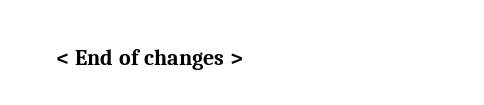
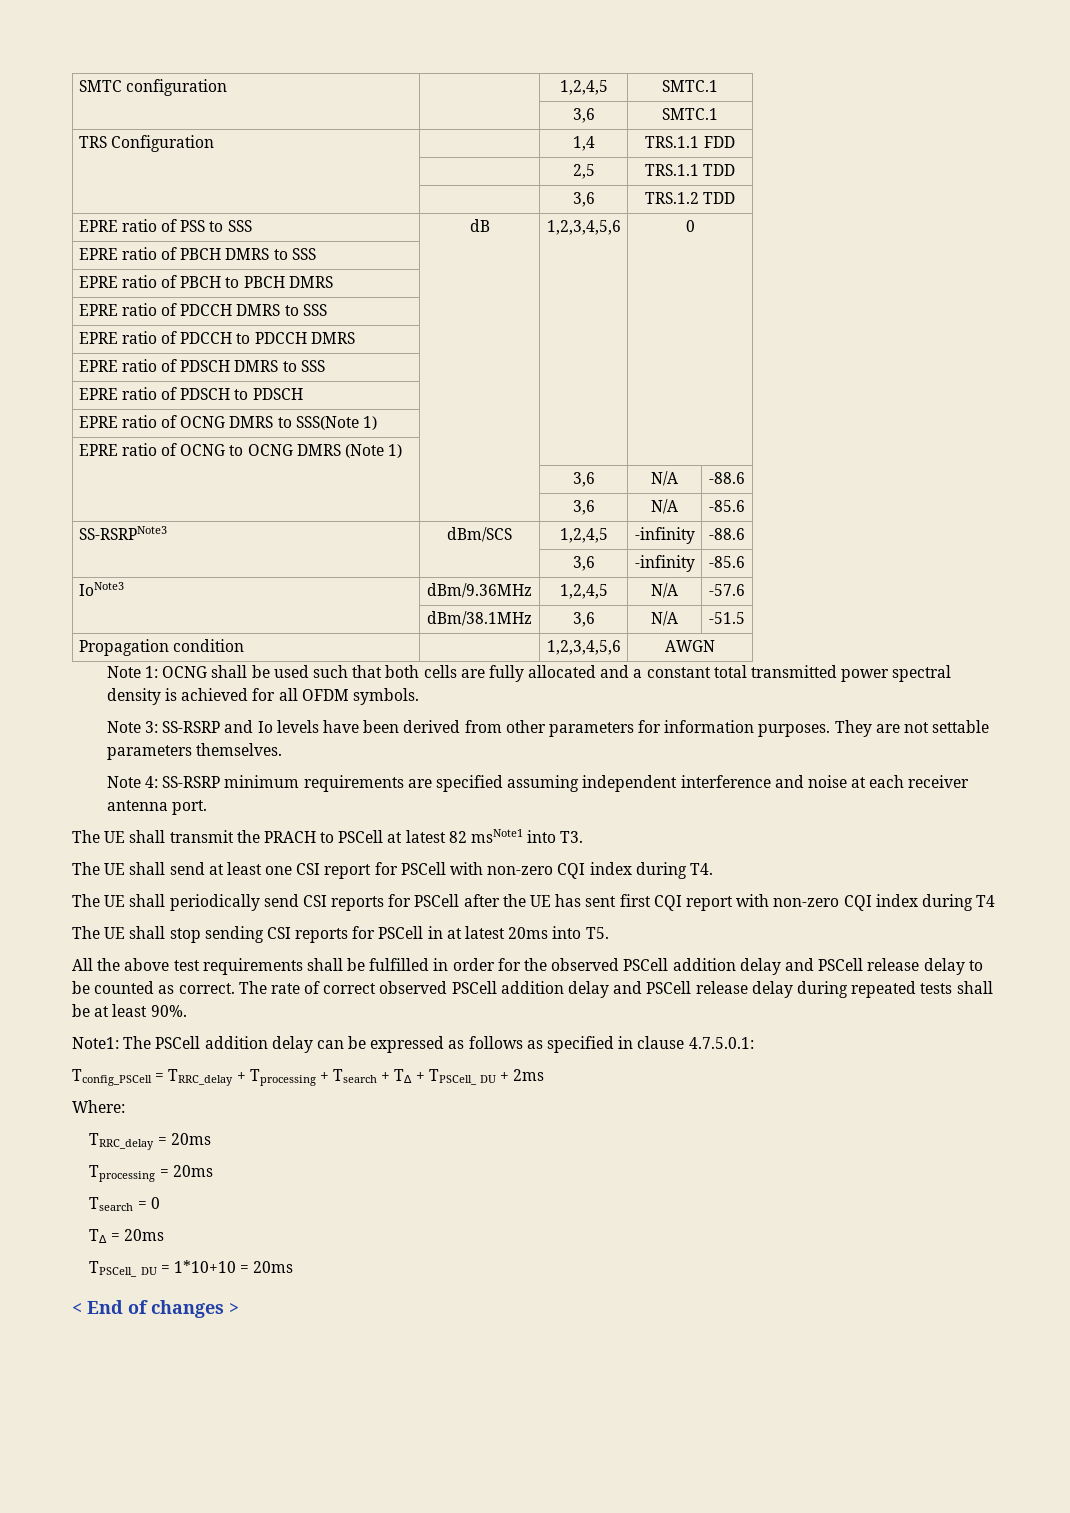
(56, 59) none -> [78,79,227,96] [559,80,608,95] [662,80,718,92] [572,108,595,123] [662,108,718,120] [78,135,214,152] [572,136,595,151] [645,136,735,148] [572,164,595,179] [644,164,736,176] [572,192,595,207] [644,192,736,204] [78,219,252,232] [469,219,490,232] [546,220,621,235] [685,220,695,232] [78,247,316,260] [78,275,333,288] [78,303,327,316] [78,331,355,344] [78,359,325,372] [78,387,303,400] [78,415,377,430] [78,443,403,458] [572,472,595,487] [651,471,678,486] [709,472,745,484] [572,500,595,515] [651,499,678,514] [709,500,745,512] [78,526,167,540] [447,527,512,542] [559,528,608,543] [634,527,695,544] [709,528,745,540] [572,556,595,571] [634,555,695,572] [709,556,745,568] [78,582,124,596] [427,583,532,598] [559,584,608,599] [651,583,678,598] [709,584,745,596] [427,611,532,626] [572,612,595,627] [651,611,678,626] [709,612,745,624] [78,639,244,656] [546,640,621,655] [665,640,715,652] [106,665,952,682] [106,688,419,705] [106,720,990,737] [106,743,283,760] [106,775,970,792] [106,800,208,815] [72,829,584,843] [72,862,713,879] [72,894,996,911] [72,926,609,943] [72,958,983,975] [72,981,993,998] [72,1004,187,1017] [72,1036,754,1053] [72,1069,545,1086] [72,1100,125,1113] [89,1133,211,1150] [89,1165,213,1182] [89,1197,160,1211] [89,1229,164,1243] [89,1260,294,1277] SMTC configuration | | 1,2,4,5 | SMTC.1 // | | 3,6 | SMTC.1 // TRS Configuration | | 1,4 | TRS.1.1 FDD // | | 2,5 | TRS.1.1 TDD // | | 3,6 | TRS.1.2 TDD // EPRE ratio of PSS to SSS | dB | 1,2,3,4,5,6 | 0 // EPRE ratio of PBCH DMRS to SSS | | | // EPRE ratio of PBCH to PBCH DMRS | | | // EPRE ratio of PDCCH DMRS to SSS | | | // EPRE ratio of PDCCH to PDCCH DMRS | | | // EPRE ratio of PDSCH DMRS to SSS | | | // EPRE ratio of PDSCH to PDSCH | | | // EPRE ratio of OCNG DMRS to SSS(Note 1) | | | // EPRE ratio of OCNG to OCNG DMRS (Note 1) | | | // | | 3,6 | N/A | -88.6 // | | 3,6 | N/A | -85.6 // SS-RSRPNote3 | dBm/SCS | 1,2,4,5 | -infinity | -88.6 // | | 3,6 | -infinity | -85.6 // IoNote3 | dBm/9.36MHz | 1,2,4,5 | N/A | -57.6 // | dBm/38.1MHz | 3,6 | N/A | -51.5 // Propagation condition | | 1,2,3,4,5,6 | AWGN // Note 1: OCNG shall be used such that both cells are fully allocated and a constant total transmitted power spectral density is achieved for all OFDM symbols. // Note 3: SS-RSRP and Io levels have been derived from other parameters for information purposes. They are not settable parameters themselves. // Note 4: SS-RSRP minimum requirements are specified assuming independent interference and noise at each receiver antenna port. // The UE shall transmit the PRACH to PSCell at latest 82 msNote1 into T3. // The UE shall send at least one CSI report for PSCell with non-zero CQI index during T4. // The UE shall periodically send CSI reports for PSCell after the UE has sent first CQI report with non-zero CQI index during T4 // The UE shall stop sending CSI reports for PSCell in at latest 20ms into T5. // All the above test requirements shall be fulfilled in order for the observed PSCell addition delay and PSCell release delay to be counted as correct. The rate of correct observed PSCell addition delay and PSCell release delay during repeated tests shall be at least 90%. // Note1: The PSCell addition delay can be expressed as follows as specified in clause 4.7.5.0.1: // Tconfig_PSCell = TRRC_delay + Tprocessing + Tsearch + T∆ + TPSCell_ DU + 2ms // Where: // TRRC_delay = 20ms // Tprocessing = 20ms // Tsearch = 0 // T∆ = 20ms // TPSCell_ DU = 1*10+10 = 20ms //

